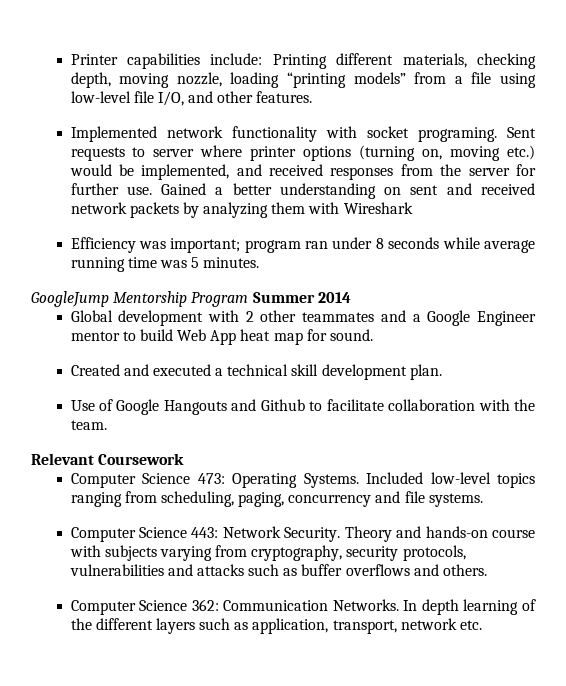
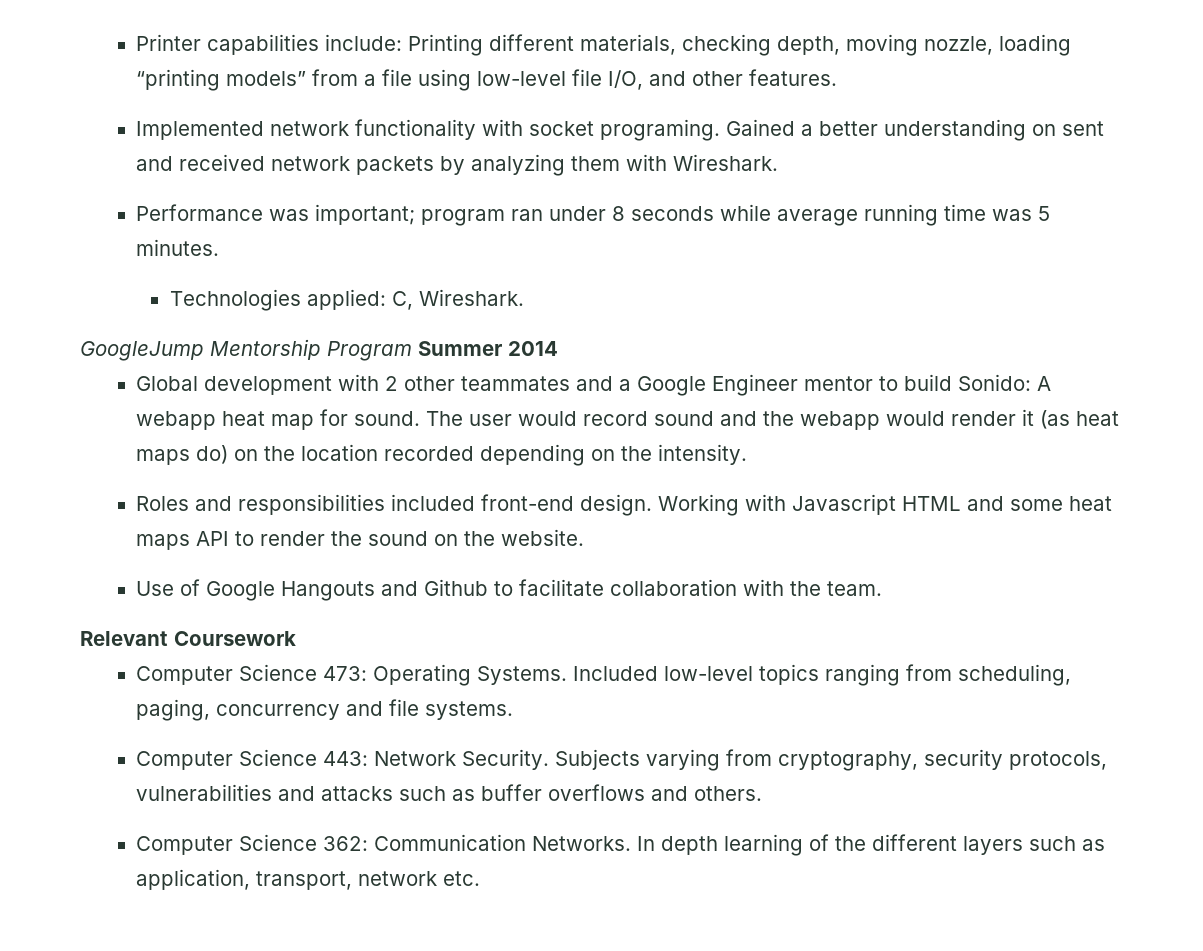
[507,127,536,138] [70,145,535,161] [69,164,537,180] [70,183,152,195] Sent requests to server where printer options (turning on, moving etc.) would be implemented, and received responses from the server for further use. -> (721, 130) none
[343,202,413,214] [70,237,136,253] Wireshark // Efficiency -> [673,154,779,171] [136,204,264,221] Wireshark. // Performance
(260, 262) none -> [169,289,524,311] // Technologies applied: C, Wireshark.
[177,329,237,345] Web App -> [958,374,1052,391] [136,411,217,430] Sonido: A webapp
[70,364,442,380] // Created and executed a technical skill development plan. -> [426,409,1120,430] [136,444,748,466] [136,494,1113,516] [136,529,585,550] The user would record sound and the webapp would render it (as heat maps do) on the location recorded depending on the intensity. // Roles and responsibilities included front-end design. Working with Javascript HTML and some heat maps API to render the sound on the website.
[344,526,535,542] [69,545,157,561] Theory and hands-on course with subjects -> [555,749,641,770] Subjects

